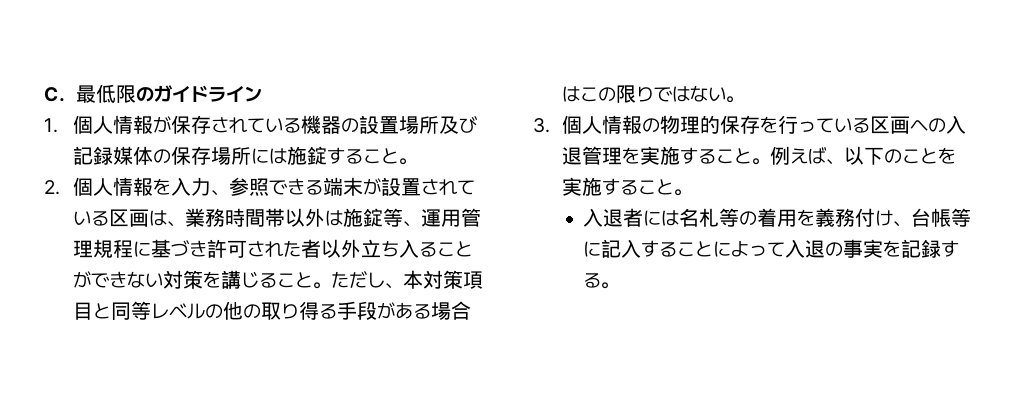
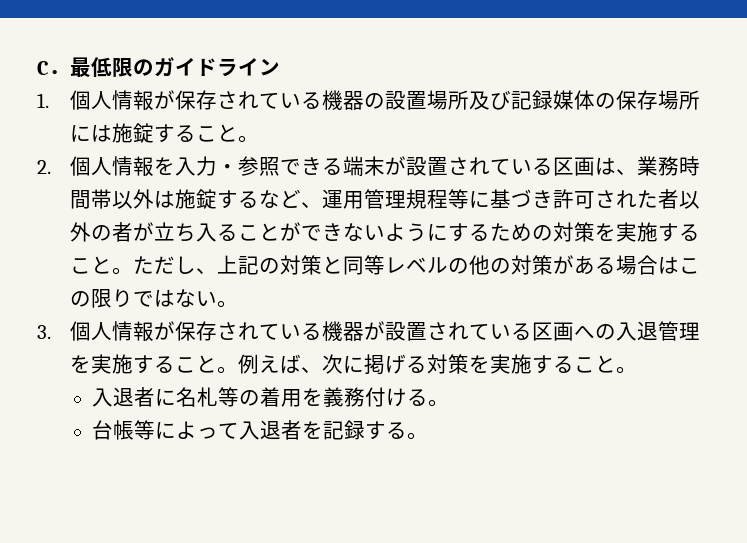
[210,190,229,196] 、 -> [216,164,238,174] ・
[382,208,403,227] 等 -> [216,189,301,209] するなど
(133, 248) none -> [447,189,469,209] 等
(361, 248) none -> [90,222,154,242] の者が
[162,270,259,289] 対策を講じ -> [384,222,679,242] ようにするための対策を実施す
[402,270,483,289] [72,302,93,320] 本対策項目 -> [216,255,322,275] 上記の対策
[260,301,377,320] 取り得る手段 -> [510,255,553,275] 対策
[641,115,816,134] の物理的保存を行っ -> [153,321,469,341] が保存されている機器が設置され
[843,146,938,165] 以下のこと -> [321,354,469,375] 次に掲げる対策
[661,210,680,226] は -> (177, 397) none
[893,221,912,227] 、 -> [407,389,450,407] る。 //
[601,239,732,258] 記入することに -> (177, 430) none
[825,239,884,258] の事実 -> [281,420,303,440] 者

